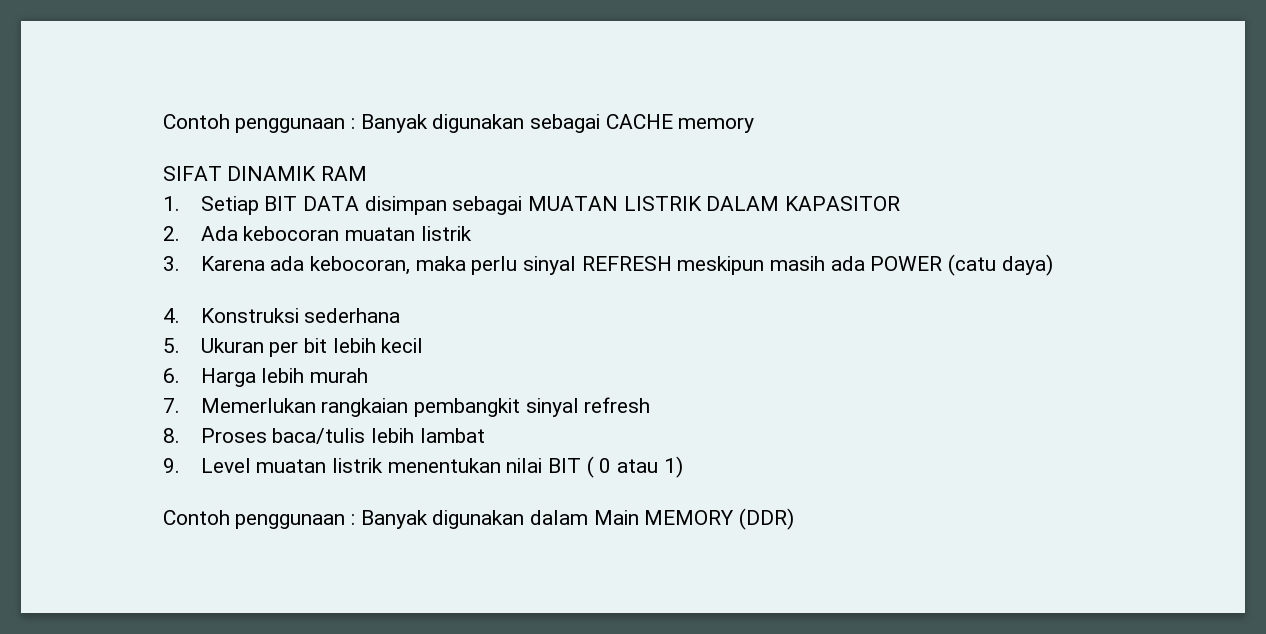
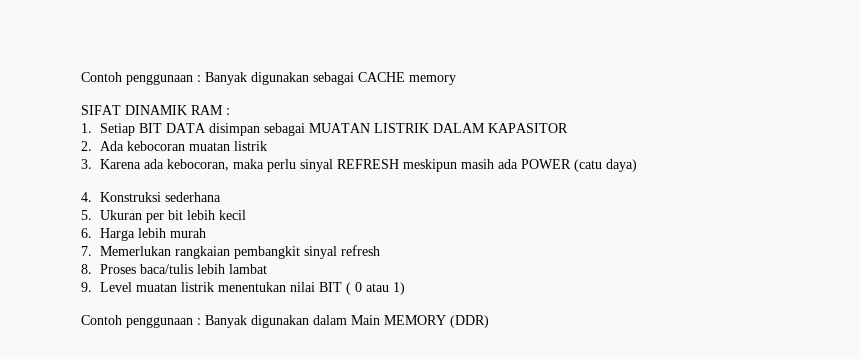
(368, 173) none -> [226,108,231,115] :

